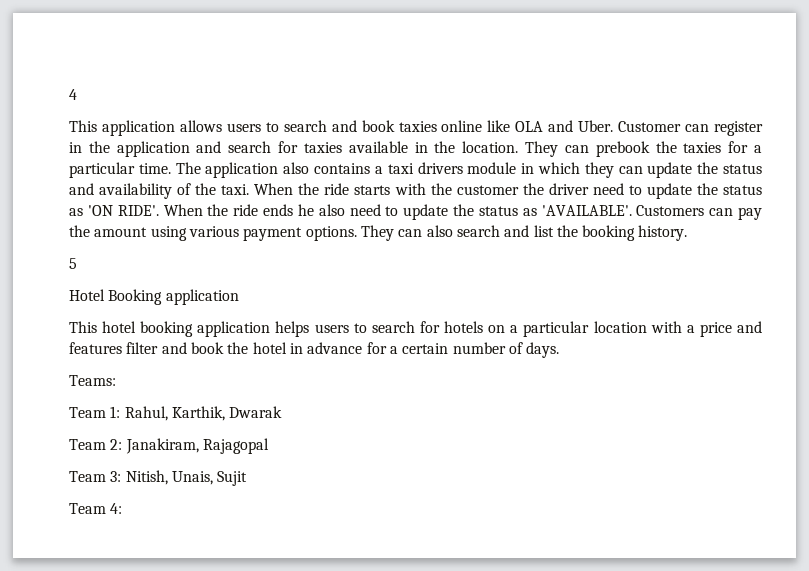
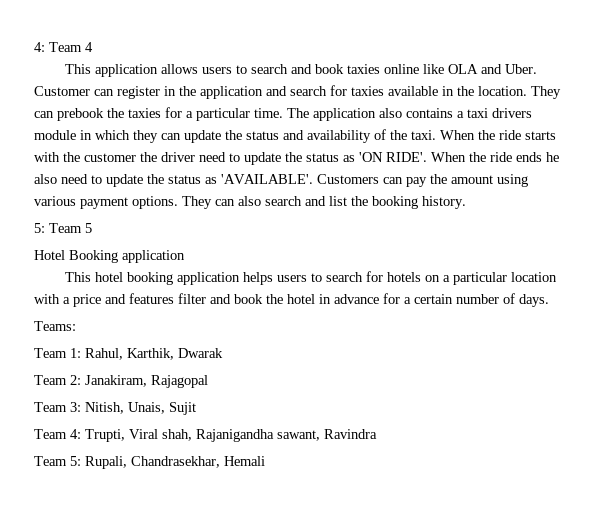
(69, 94) none -> [34,42,82,52] 4: Team
(688, 233) none -> [34,223,82,233] 5: Team
(123, 508) none -> [85,429,377,442] [34,456,265,469] Trupti, Viral shah, Rajanigandha sawant, Ravindra // Team 5: Rupali, Chandrasekhar, Hemali

